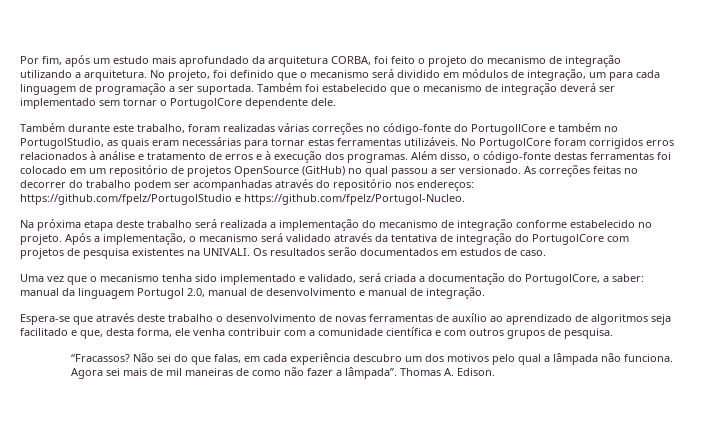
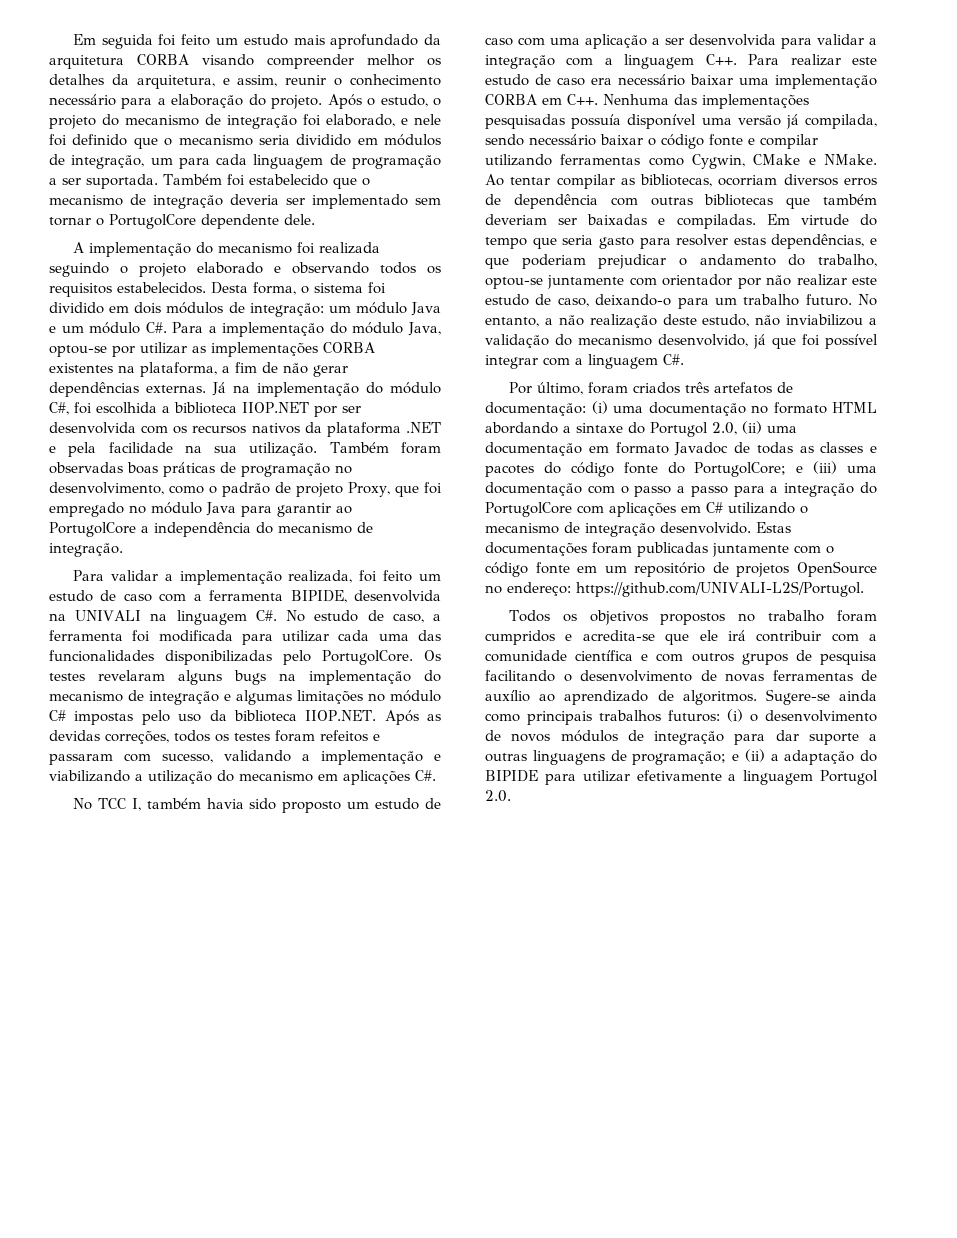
[20,55,90,67] Por fim, após -> [72,34,211,49] Em seguida foi feito
[331,56,415,65] CORBA, foi feito -> [137,54,441,69] [49,74,441,89] [49,94,428,109] CORBA visando compreender melhor os detalhes da arquitetura, e assim, reunir o conhecimento necessário para a elaboração do projeto. Após o estudo,
[20,70,210,81] utilizando a arquitetura. No projeto, -> [303,114,441,127] foi elaborado, e nele
[372,69,394,78] será -> [258,135,290,145] seria
[560,83,596,92] deverá -> [230,194,279,205] deveria
[20,123,618,135] [20,137,674,149] [20,151,671,163] [20,166,67,174] Também durante este trabalho, foram realizadas várias correções no código-fonte do PortugollCore e também no PortugolStudio, as quais eram necessárias para tornar estas ferramentas utilizáveis. No PortugolCore foram corrigidos erros relacionados à análise e tratamento de erros e à execução dos programas. Além disso, o código-fonte destas ferramentas foi colocado -> [72,242,380,257] [49,262,441,277] [49,282,386,297] [49,302,441,317] [49,322,441,337] [49,342,375,357] [49,362,348,377] [49,382,441,397] [49,402,361,417] [49,422,441,437] [49,442,441,457] [49,462,352,477] [49,482,442,497] [49,502,352,517] [49,522,373,537] [49,543,123,557] [72,570,441,585] [49,590,441,603] [49,610,441,625] [49,630,441,645] [49,650,441,665] [49,670,441,685] [49,690,441,705] [49,710,441,725] [49,730,380,744] [49,750,441,765] [49,770,436,785] [72,798,442,813] [485,34,877,49] [485,54,877,69] [485,74,877,89] [485,94,809,109] [485,114,877,129] [485,134,818,149] [485,154,877,169] [485,174,877,189] [485,194,877,209] [485,214,877,229] [485,234,877,249] [485,254,877,269] [485,274,877,289] [485,294,877,309] [485,314,877,328] [485,334,878,349] [485,354,684,369] [508,382,793,395] [485,401,877,416] [485,421,797,437] [485,442,877,456] [485,461,877,477] [485,482,877,497] [485,502,808,517] [485,522,791,537] [485,542,834,557] [485,562,570,577] A implementação do mecanismo foi realizada seguindo o projeto elaborado e observando todos os requisitos estabelecidos. Desta forma, o sistema foi dividido em dois módulos de integração: um módulo Java e um módulo C#. Para a implementação do módulo Java, optou-se por utilizar as implementações CORBA existentes na plataforma, a fim de não gerar dependências externas. Já na implementação do módulo C#, foi escolhida a biblioteca IIOP.NET por ser desenvolvida com os recursos nativos da plataforma .NET e pela facilidade na sua utilização. Também foram observadas boas práticas de programação no desenvolvimento, como o padrão de projeto Proxy, que foi empregado no módulo Java para garantir ao PortugolCore a independência do mecanismo de integração. // Para validar a implementação realizada, foi feito um estudo de caso com a ferramenta BIPIDE, desenvolvida na UNIVALI na linguagem C#. No estudo de caso, a ferramenta foi modificada para utilizar cada uma das funcionalidades disponibilizadas pelo PortugolCore. Os testes revelaram alguns bugs na implementação do mecanismo de integração e algumas limitações no módulo C# impostas pelo uso da biblioteca IIOP.NET. Após as devidas correções, todos os testes foram refeitos e passaram com sucesso, validando a implementação e viabilizando a utilização do mecanismo em aplicações C#. // No TCC I, também havia sido proposto um estudo de caso com uma aplicação a ser desenvolvida para validar a integração com a linguagem C++. Para realizar este estudo de caso era necessário baixar uma implementação CORBA em C++. Nenhuma das implementações pesquisadas possuía disponível uma versão já compilada, sendo necessário baixar o código fonte e compilar utilizando ferramentas como Cygwin, CMake e NMake. Ao tentar compilar as bibliotecas, ocorriam diversos erros de dependência com outras bibliotecas que também deveriam ser baixadas e compiladas. Em virtude do tempo que seria gasto para resolver estas dependências, e que poderiam prejudicar o andamento do trabalho, optou-se juntamente com orientador por não realizar este estudo de caso, deixando-o para um trabalho futuro. No entanto, a não realização deste estudo, não inviabilizou a validação do mecanismo desenvolvido, já que foi possível integrar com a linguagem C#. // Por último, foram criados três artefatos de documentação: (i) uma documentação no formato HTML abordando a sintaxe do Portugol 2.0, (ii) uma documentação em formato Javadoc de todas as classes e pacotes do código fonte do PortugolCore; e (iii) uma documentação com o passo a passo para a integração do PortugolCore com aplicações em C# utilizando o mecanismo de integração desenvolvido. Estas documentações foram publicadas juntamente com o código fonte
[302,165,638,177] [20,179,474,191] [20,194,465,205] [20,219,652,231] [20,233,629,245] [20,247,546,259] [20,273,644,285] [20,287,485,299] [20,313,213,325] (GitHub) no qual passou a ser versionado. As correções feitas no decorrer do trabalho podem ser acompanhadas através do repositório nos endereços: https://github.com/fpelz/PortugolStudio e https://github.com/fpelz/Portugol-Nucleo. // Na próxima etapa deste trabalho será realizada a implementação do mecanismo de integração conforme estabelecido no projeto. Após a implementação, o mecanismo será validado através da tentativa de integração do PortugolCore com projetos de pesquisa existentes na UNIVALI. Os resultados serão documentados em estudos de caso. // Uma vez que o mecanismo tenha sido implementado e validado, será criada a documentação do PortugolCore, a saber: manual da linguagem Portugol 2.0, manual de desenvolvimento e manual de integração. // Espera-se que através deste trabalho -> [485,581,864,597] [508,610,877,625] [485,630,877,645] [485,650,877,665] [485,670,555,682] no endereço: https://github.com/UNIVALI-L2S/Portugol. // Todos os objetivos propostos no trabalho foram cumpridos e acredita-se que ele irá contribuir com a comunidade científica e com outros grupos de pesquisa facilitando
[591,314,671,325] [20,327,613,339] [71,353,674,365] [71,367,496,379] algoritmos seja facilitado e que, desta forma, ele venha contribuir com a comunidade científica e com outros grupos de pesquisa. // “Fracassos? Não sei do que falas, em cada experiência descubro um dos motivos pelo qual a lâmpada não funciona. Agora sei mais de mil maneiras de como não fazer a lâmpada”. Thomas A. Edison. -> [682,689,877,705] [485,709,877,725] [485,730,877,745] [485,749,877,765] [485,770,878,785] [485,790,511,802] algoritmos. Sugere-se ainda como principais trabalhos futuros: (i) o desenvolvimento de novos módulos de integração para dar suporte a outras linguagens de programação; e (ii) a adaptação do BIPIDE para utilizar efetivamente a linguagem Portugol 2.0.

